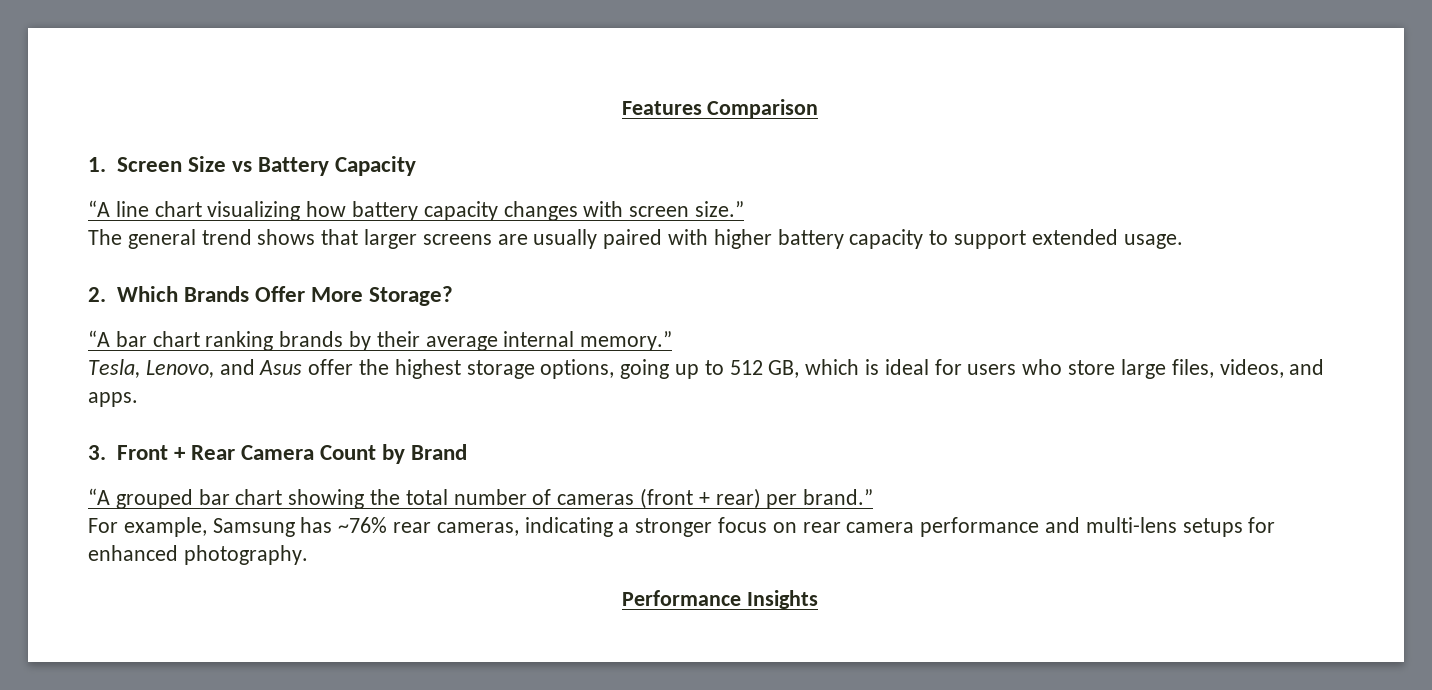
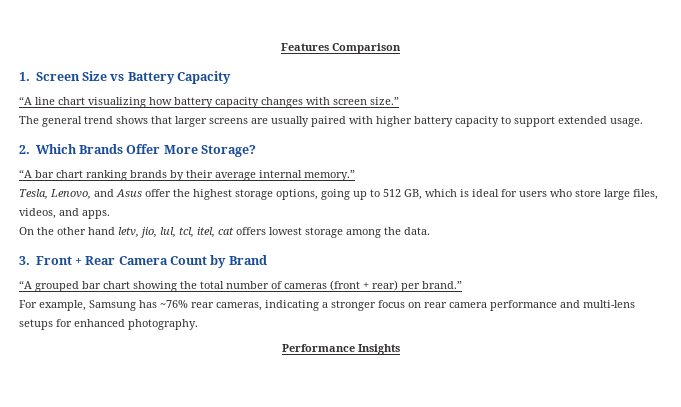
(138, 399) none -> [19,227,430,238] // On the other hand letv, jio, lul, tcl, itel, cat offers lowest storage among the data.

